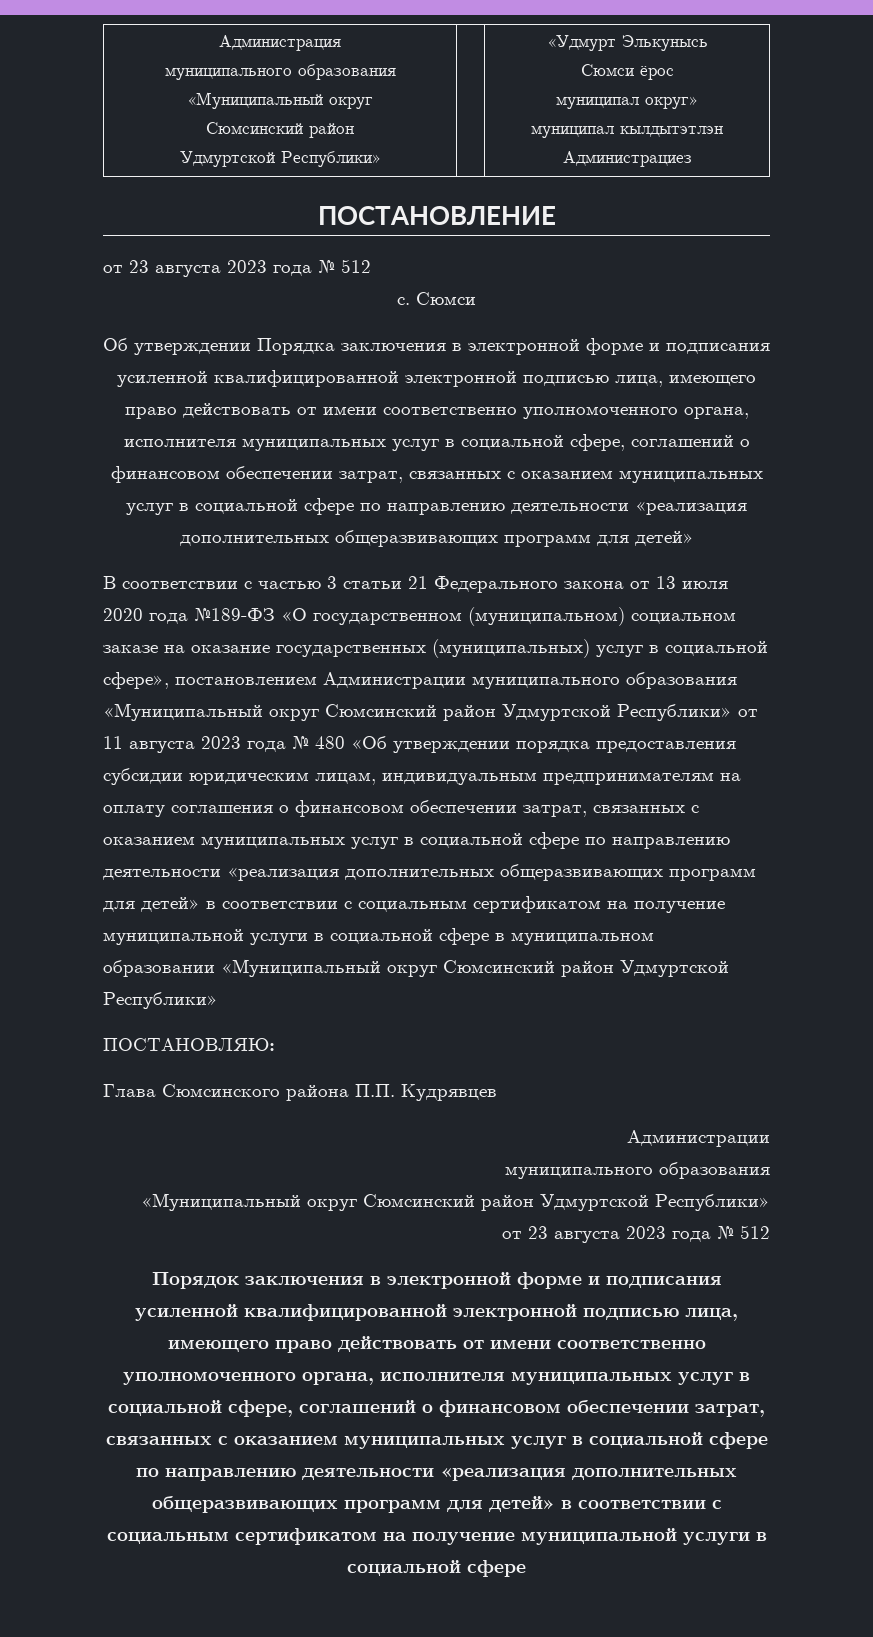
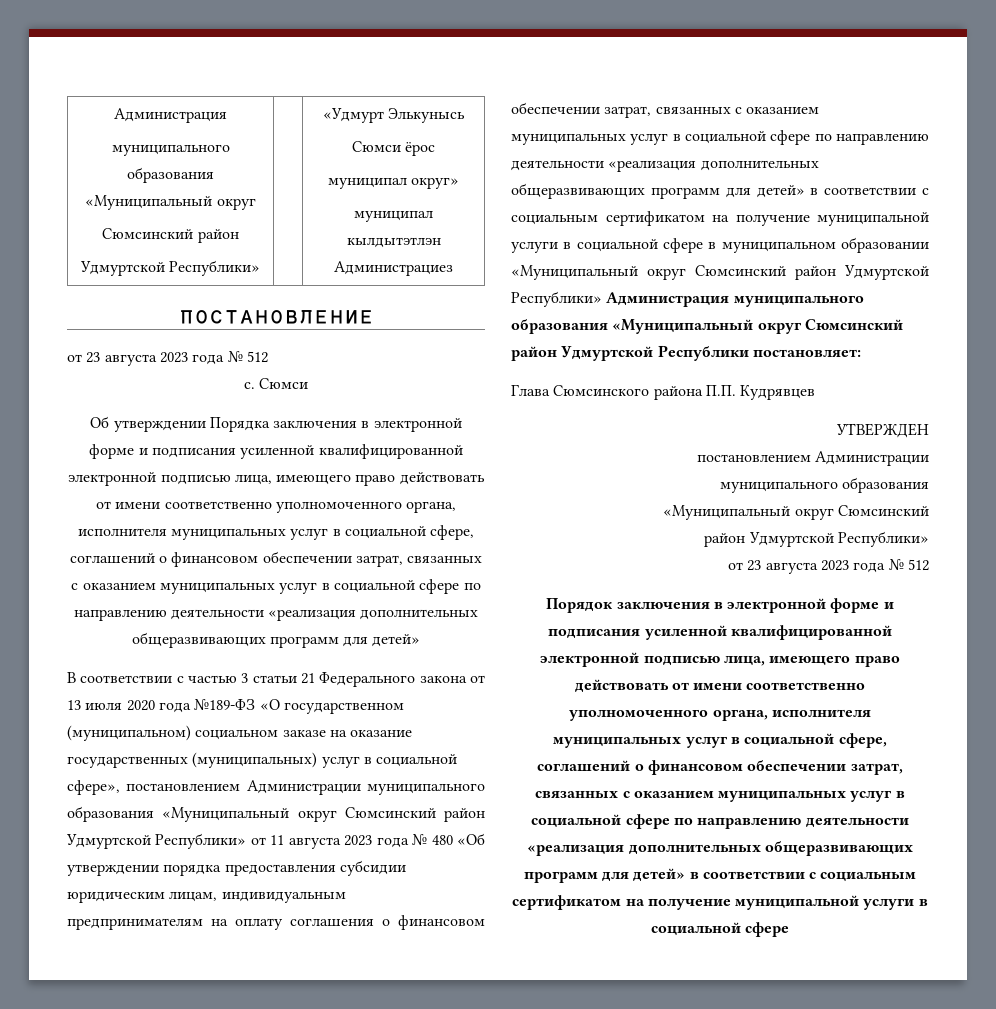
[103,1038,275,1051] // ПОСТАНОВЛЯЮ: -> [606,292,864,307] [511,319,903,334] [511,345,861,361] Администрация муниципального образования «Муниципальный округ Сюмсинский район Удмуртской Республики постановляет:
(497, 1092) none -> [836,423,929,438] [696,454,811,462] УТВЕРЖДЕН // постановлением
(475, 1200) none -> (929, 510) //

